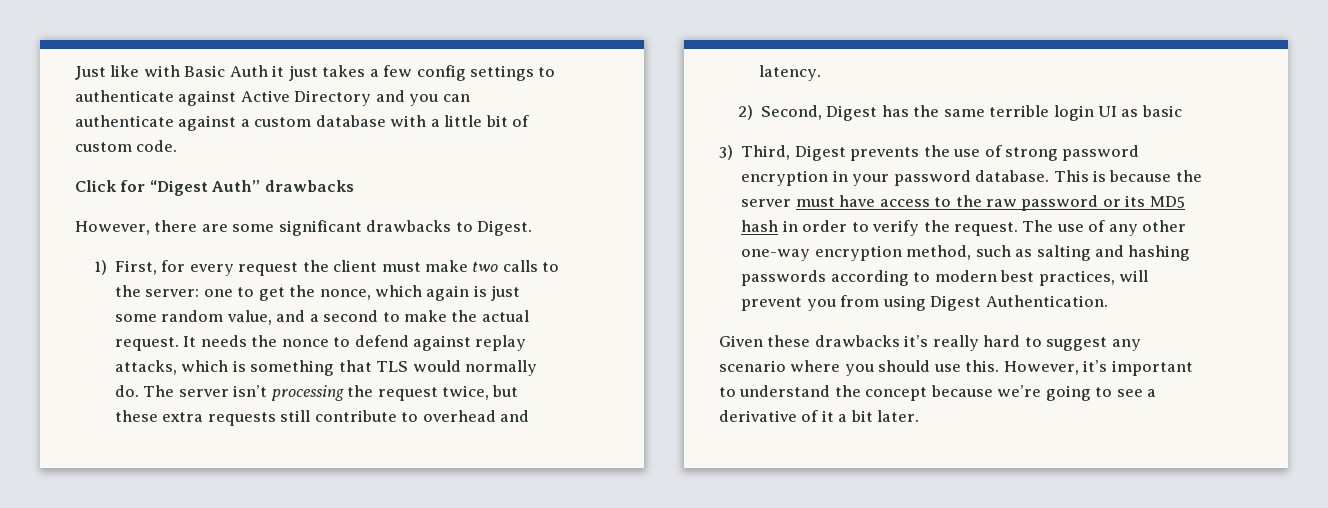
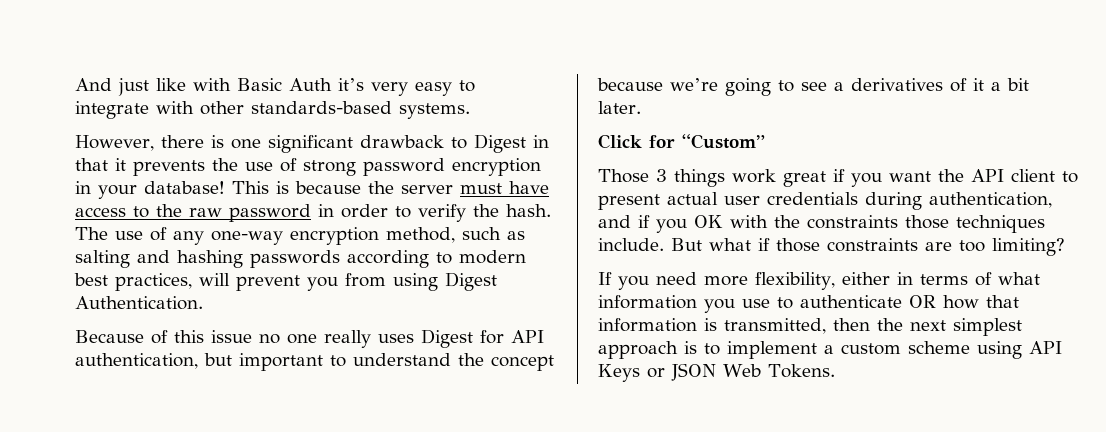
[75,66,106,80] Just -> [75,78,149,96] And just
[272,65,556,81] [75,90,470,106] [75,115,530,131] [75,140,178,152] [75,180,354,196] [75,220,533,236] [93,260,560,276] [114,285,521,301] [114,310,529,325] [114,335,527,351] [114,360,537,376] [114,385,519,401] [114,410,529,426] [758,65,821,81] [737,105,1182,121] [719,145,846,161] it just takes a few config settings to authenticate against Active Directory and you can authenticate against a custom database with a little bit of custom code. // Click for “Digest Auth” drawbacks // However, there are some significant drawbacks to Digest. // 1) First, for every request the client must make two calls to the server: one to get the nonce, which again is just some random value, and a second to make the actual request. It needs the nonce to defend against replay attacks, which is something that TLS would normally do. The server isn’t processing the request twice, but these extra requests still contribute to overhead and latency. // 2) Second, Digest has the same terrible login UI as basic // 3) Third, Digest -> [338,78,475,96] [75,101,470,119] [75,134,549,153] [75,158,126,171] it’s very easy to integrate with other standards-based systems. // However, there is one significant drawback to Digest in that it
[893,170,1050,186] password database. -> [144,181,225,194] database!
[1102,195,1185,208] [741,220,779,232] or its MD5 hash -> (311, 213) none
[953,222,1018,236] request. -> [506,204,551,217] hash.
[1142,220,1187,232] other -> (204, 238) none
[719,335,1141,351] [719,360,1108,376] Given these drawbacks it’s really hard to suggest any scenario where you should use this. However, it’s -> [75,329,544,348] [75,353,232,369] Because of this issue no one really uses Digest for API authentication, but
[719,410,797,422] derivative -> [851,78,943,91] derivatives
(920, 416) none -> [598,134,765,149] [598,169,1078,187] [598,192,1052,210] [598,215,1045,233] [598,238,1065,256] [598,272,1040,290] [598,295,1019,313] [598,318,1022,336] [598,341,1062,359] [598,363,835,382] // Click for “Custom” // Those 3 things work great if you want the API client to present actual user credentials during authentication, and if you OK with the constraints those techniques include. But what if those constraints are too limiting? // If you need more flexibility, either in terms of what information you use to authenticate OR how that information is transmitted, then the next simplest approach is to implement a custom scheme using API Keys or JSON Web Tokens.

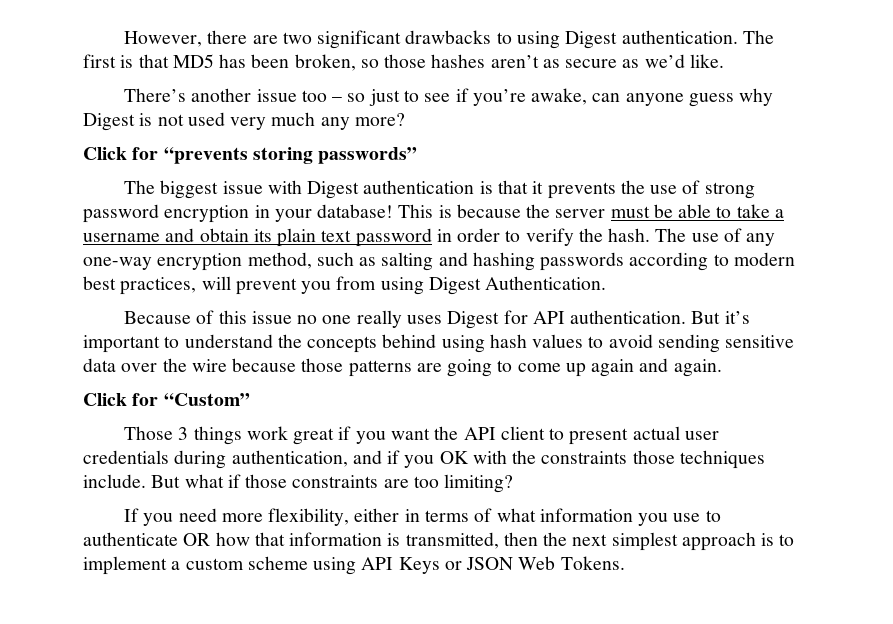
[75,78,475,96] [75,101,470,119] [75,134,549,153] And just like with Basic Auth it’s very easy to integrate with other standards-based systems. // However, there is one significant drawback to Digest in -> [124,30,774,49] [83,54,724,71] [124,88,774,107] [83,112,405,131] [83,147,418,164] [124,180,493,199] However, there are two significant drawbacks to using Digest authentication. The first is that MD5 has been broken, so those hashes aren’t as secure as we’d like. // There’s another issue too – so just to see if you’re awake, can anyone guess why Digest is not used very much any more? // Click for “prevents storing passwords” // The biggest issue with Digest authentication is
[509,181,549,194] [75,204,222,218] have access to the raw -> [653,204,784,218] [83,228,352,247] be able to take a username and obtain its plain text
[75,353,232,369] authentication, but -> [570,310,750,324] authentication. But it’s
[491,355,554,371] [597,78,1029,96] [598,101,641,114] concept because we’re going to see a derivatives of it a bit later. -> [307,334,795,353] [83,358,722,377] concepts behind using hash values to avoid sending sensitive data over the wire because those patterns are going to come up again and again.

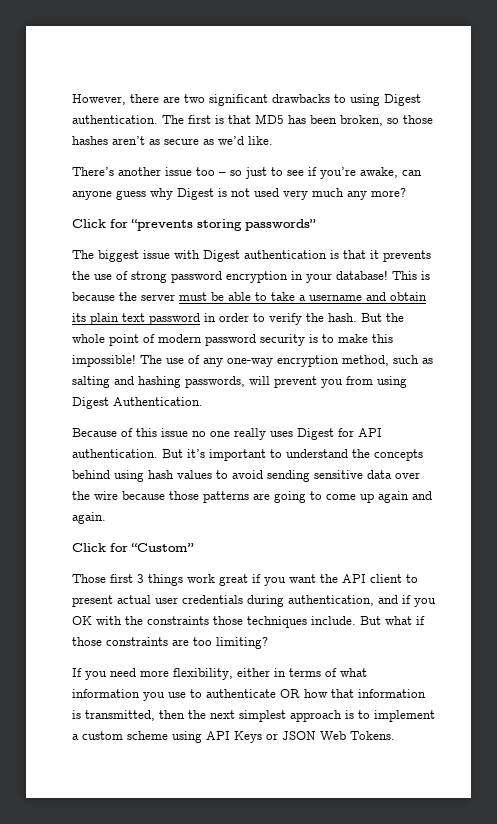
(651, 235) none -> [361,313,404,322] [72,334,393,346] [72,354,136,367] But the whole point of modern password security is to make this impossible!
[540,252,795,271] [83,276,197,295] passwords according to modern best practices, -> [185,376,245,388] passwords,
(174, 433) none -> [110,574,133,583] first

